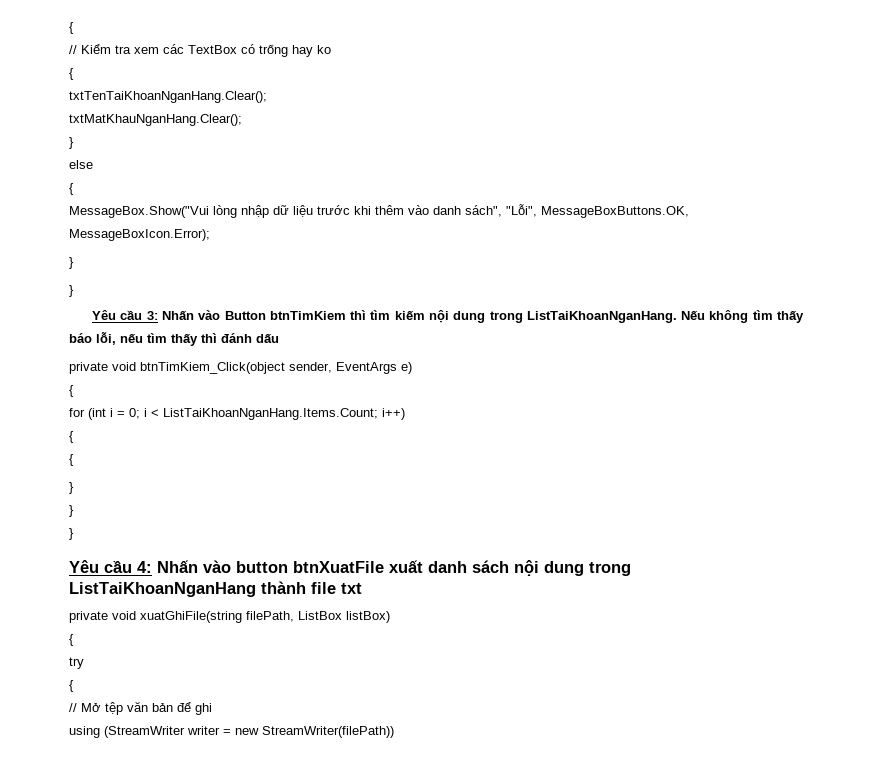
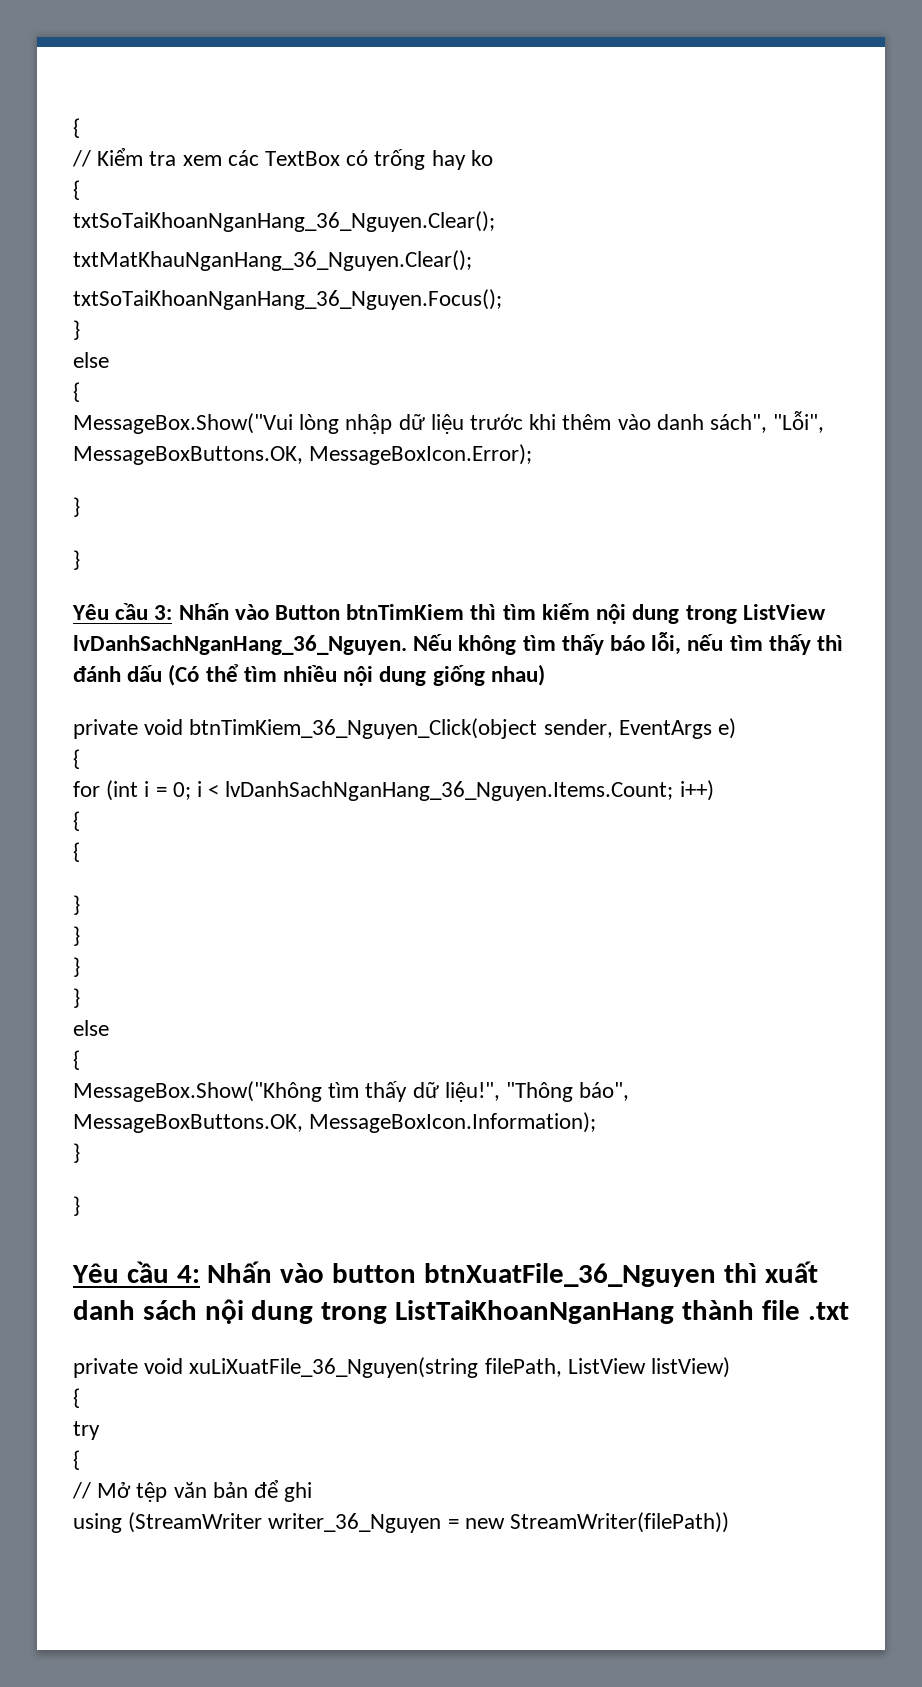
[69,91,267,103] [69,114,242,126] txtTenTaiKhoanNganHang.Clear(); // txtMatKhauNganHang.Clear(); -> [73,211,495,232] [73,250,472,271] [73,289,502,310] txtSoTaiKhoanNganHang_36_Nguyen.Clear(); // txtMatKhauNganHang_36_Nguyen.Clear(); // txtSoTaiKhoanNganHang_36_Nguyen.Focus();
[526,311,677,323] ListTaiKhoanNganHang. -> [742,604,826,620] [73,635,407,655] ListView lvDanhSachNganHang_36_Nguyen.
[69,362,285,374] // private void btnTimKiem_Click(object -> [168,664,545,686] [73,718,538,739] (Có thể tìm nhiều nội dung giống nhau) // private void btnTimKiem_36_Nguyen_Click(object
[163,408,378,420] ListTaiKhoanNganHang.Items.Count; -> [225,781,674,801] lvDanhSachNganHang_36_Nguyen.Items.Count;
(74, 534) none -> [73,988,80,1008] [73,1020,109,1036] [73,1050,80,1070] [73,1081,630,1102] [73,1112,597,1133] [73,1143,80,1163] [73,1196,80,1216] // } // else // { // MessageBox.Show("Không tìm thấy dữ liệu!", "Thông báo", MessageBoxButtons.OK, MessageBoxIcon.Information); // } // }
[293,561,384,573] btnXuatFile -> [423,1263,757,1287] btnXuatFile_36_Nguyen thì
[341,583,362,594] [69,611,390,623] txt // private void xuatGhiFile(string filePath, ListBox listBox) -> [807,1302,849,1320] [73,1357,731,1378] .txt // private void xuLiXuatFile_36_Nguyen(string filePath, ListView listView)
[187,726,220,735] writer -> [268,1513,442,1533] writer_36_Nguyen

